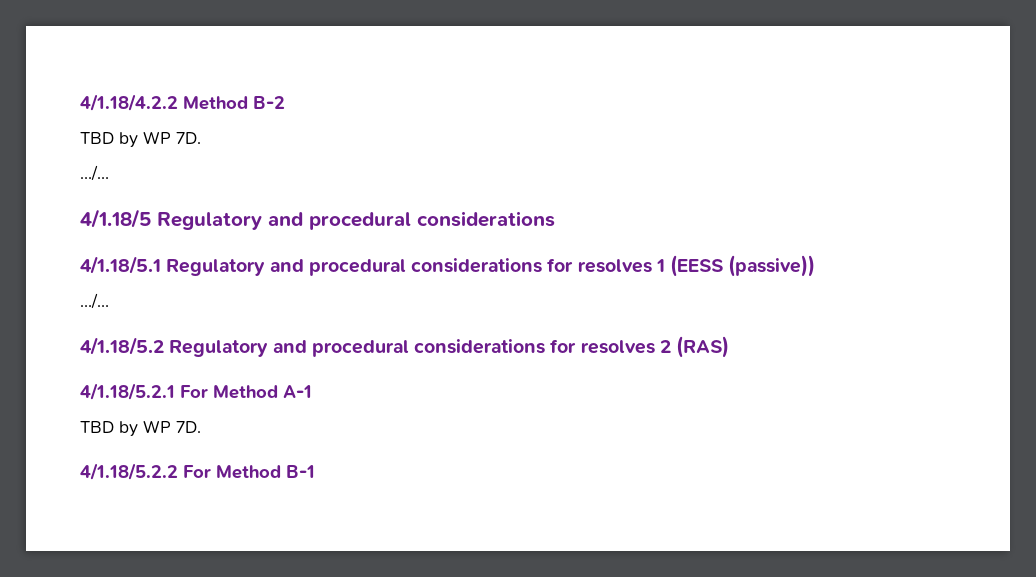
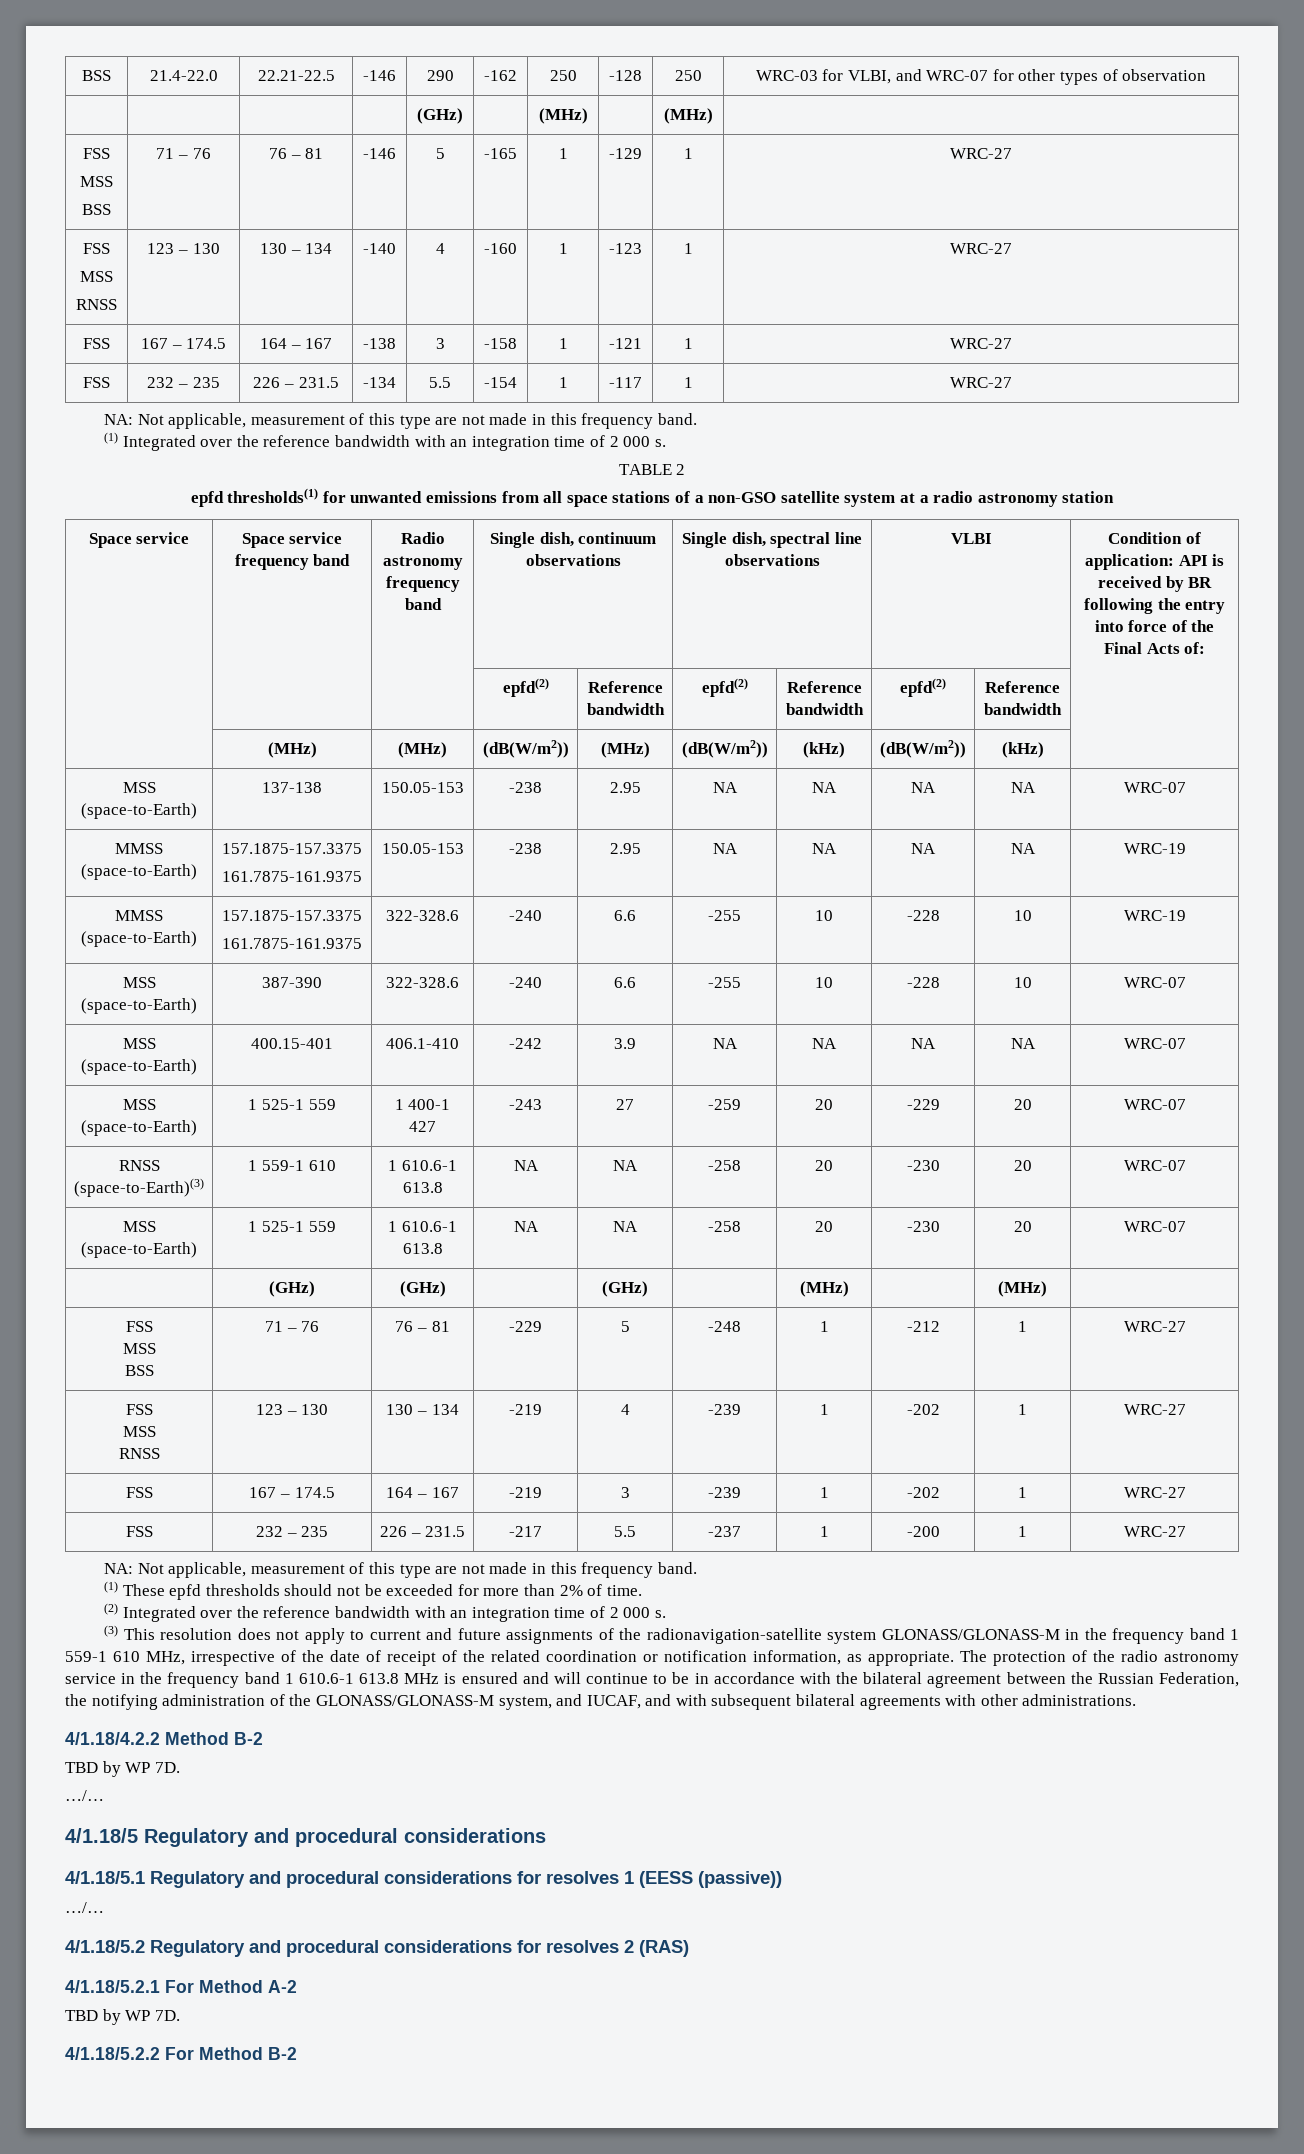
(80, 102) none -> [82,70,111,81] [149,70,218,81] [257,70,335,81] [363,70,396,81] [426,70,454,81] [484,70,517,81] [549,70,577,81] [609,70,642,81] [674,70,702,81] [755,69,1207,85] [417,108,463,124] [538,108,588,124] [663,108,713,124] [83,148,110,159] [80,176,113,187] [82,204,111,215] [156,148,211,159] [268,148,324,159] [363,148,396,159] [435,148,445,159] [484,148,517,159] [558,148,568,159] [609,148,642,159] [683,148,693,159] [950,148,1013,159] [83,243,110,254] [80,271,113,282] [76,299,117,310] [147,243,220,254] [259,243,333,254] [363,243,396,254] [435,243,445,254] [484,243,517,254] [558,243,568,254] [609,243,642,254] [683,243,693,254] [950,243,1013,254] [83,338,110,349] [140,338,227,349] [259,338,333,349] [363,338,396,349] [435,338,445,349] [484,338,517,349] [558,338,568,349] [609,338,642,349] [683,338,693,349] [950,338,1013,349] [83,377,110,388] [147,377,220,388] [253,377,339,388] [363,377,396,388] [429,377,451,388] [484,377,517,388] [558,377,568,388] [609,377,642,388] [683,377,693,388] [950,377,1013,388] [104,413,697,429] [104,432,666,451] [618,464,686,475] [190,488,1115,507] [88,532,190,548] [241,532,343,548] [234,554,351,570] [400,532,445,544] [382,556,463,570] [385,576,460,592] [404,598,442,610] [489,532,657,548] [525,554,621,566] [682,532,862,548] [724,554,820,566] [950,533,992,544] [1108,532,1201,544] [1084,554,1225,570] [1097,576,1213,592] [1083,598,1226,614] [1094,620,1215,632] [1103,642,1206,654] [502,678,549,697] [587,681,663,693] [586,703,665,715] [701,678,748,697] [786,681,862,693] [785,703,864,715] [900,678,946,697] [985,681,1060,693] [984,703,1062,715] [267,742,317,758] [398,742,447,758] [482,740,569,758] [600,742,650,758] [681,740,768,758] [803,742,845,758] [880,740,967,758] [1001,742,1044,758] [122,782,156,793] [81,803,197,819] [262,782,322,793] [381,782,464,793] [509,782,542,793] [609,782,641,793] [712,782,738,793] [812,782,837,793] [911,782,936,793] [1010,782,1036,793] [1123,782,1186,793] [115,843,163,854] [81,864,197,880] [222,843,362,854] [222,871,362,882] [381,843,464,854] [509,843,542,854] [609,843,641,854] [712,843,738,854] [812,843,837,854] [911,843,936,854] [1010,843,1036,854] [1123,843,1186,854] [115,910,163,921] [81,931,197,947] [222,910,362,921] [222,938,362,949] [386,910,459,921] [509,910,542,921] [614,910,636,921] [708,910,741,921] [815,910,833,921] [906,910,940,921] [1013,910,1032,921] [1123,910,1186,921] [122,977,156,988] [81,998,197,1014] [262,977,322,988] [386,977,459,988] [509,977,542,988] [614,977,636,988] [708,977,741,988] [815,977,833,988] [906,977,940,988] [1013,977,1032,988] [1123,977,1186,988] [122,1038,156,1049] [81,1059,197,1075] [251,1038,333,1049] [386,1038,459,1049] [509,1038,542,1049] [614,1038,636,1049] [712,1038,738,1049] [812,1038,837,1049] [911,1038,936,1049] [1010,1038,1036,1049] [1123,1038,1186,1049] [122,1099,156,1110] [81,1120,197,1136] [248,1099,336,1110] [394,1099,451,1110] [409,1121,436,1132] [509,1099,542,1110] [616,1099,634,1110] [708,1099,741,1110] [815,1099,833,1110] [906,1099,940,1110] [1013,1099,1032,1110] [1123,1099,1186,1110] [118,1160,160,1171] [74,1178,204,1197] [248,1160,336,1171] [388,1160,457,1171] [402,1182,443,1193] [513,1160,539,1171] [613,1160,638,1171] [708,1160,741,1171] [815,1160,833,1171] [906,1160,940,1171] [1013,1160,1032,1171] [1123,1160,1186,1171] [122,1221,156,1232] [81,1242,197,1258] [248,1221,336,1232] [388,1221,457,1232] [402,1243,443,1254] [513,1221,539,1232] [613,1221,638,1232] [708,1221,741,1232] [815,1221,833,1232] [906,1221,940,1232] [1013,1221,1032,1232] [1123,1221,1186,1232] [269,1281,315,1297] [399,1281,446,1297] [602,1281,648,1297] [799,1281,849,1297] [998,1281,1047,1297] [125,1321,153,1332] [122,1343,156,1354] [124,1365,154,1376] [264,1321,320,1332] [395,1321,450,1332] [509,1321,542,1332] [620,1321,630,1332] [708,1321,741,1332] [819,1321,829,1332] [906,1321,940,1332] [1018,1321,1027,1332] [1123,1321,1186,1332] [125,1404,153,1415] [122,1426,156,1437] [118,1448,160,1459] [255,1404,329,1415] [386,1404,459,1415] [509,1404,542,1415] [620,1404,630,1415] [708,1404,741,1415] [819,1404,829,1415] [906,1404,940,1415] [1018,1404,1027,1415] [1123,1404,1186,1415] [125,1487,153,1498] [249,1487,335,1498] [386,1487,459,1498] [509,1487,542,1498] [620,1487,630,1498] [708,1487,741,1498] [819,1487,829,1498] [906,1487,940,1498] [1018,1487,1027,1498] [1123,1487,1186,1498] [125,1526,153,1537] [255,1526,329,1537] [379,1526,466,1537] [509,1526,542,1537] [614,1526,636,1537] [708,1526,741,1537] [819,1526,829,1537] [906,1526,940,1537] [1018,1526,1027,1537] [1123,1526,1186,1537] [104,1562,697,1578] [104,1581,642,1600] [104,1603,666,1622] [104,1625,1240,1644] [65,1650,1239,1666] [65,1672,1239,1688] [65,1694,1137,1710] BSS | 21.4-22.0 | 22.21-22.5 | -146 | 290 | -162 | 250 | -128 | 250 | WRC-03 for VLBI, and WRC-07 for other types of observation // | | | | (GHz) | | (MHz) | | (MHz) | // FSS // MSS // BSS | 71 – 76 | 76 – 81 | -146 | 5 | -165 | 1 | -129 | 1 | WRC-27 // FSS // MSS // RNSS | 123 – 130 | 130 – 134 | -140 | 4 | -160 | 1 | -123 | 1 | WRC-27 // FSS | 167 – 174.5 | 164 – 167 | -138 | 3 | -158 | 1 | -121 | 1 | WRC-27 // FSS | 232 – 235 | 226 – 231.5 | -134 | 5.5 | -154 | 1 | -117 | 1 | WRC-27 // NA: Not applicable, measurement of this type are not made in this frequency band. // (1) Integrated over the reference bandwidth with an integration time of 2 000 s. // TABLE 2 // epfd thresholds(1) for unwanted emissions from all space stations of a non-GSO satellite system at a radio astronomy station // Space service | Space service frequency band | Radio astronomy frequency band | Single dish, continuum observations | Single dish, spectral line observations | VLBI | Condition of application: API is received by BR following the entry into force of the Final Acts of: // | | | epfd(2) | Reference bandwidth | epfd(2) | Reference bandwidth | epfd(2) | Reference bandwidth | // | (MHz) | (MHz) | (dB(W/m2)) | (MHz) | (dB(W/m2)) | (kHz) | (dB(W/m2)) | (kHz) | // MSS (space-to-Earth) | 137-138 | 150.05-153 | -238 | 2.95 | NA | NA | NA | NA | WRC-07 // MMSS (space-to-Earth) | 157.1875-157.3375 // 161.7875-161.9375 | 150.05-153 | -238 | 2.95 | NA | NA | NA | NA | WRC-19 // MMSS (space-to-Earth) | 157.1875-157.3375 // 161.7875-161.9375 | 322-328.6 | -240 | 6.6 | -255 | 10 | -228 | 10 | WRC-19 // MSS (space-to-Earth) | 387-390 | 322-328.6 | -240 | 6.6 | -255 | 10 | -228 | 10 | WRC-07 // MSS (space-to-Earth) | 400.15-401 | 406.1-410 | -242 | 3.9 | NA | NA | NA | NA | WRC-07 // MSS (space-to-Earth) | 1 525-1 559 | 1 400-1 427 | -243 | 27 | -259 | 20 | -229 | 20 | WRC-07 // RNSS (space-to-Earth)(3) | 1 559-1 610 | 1 610.6-1 613.8 | NA | NA | -258 | 20 | -230 | 20 | WRC-07 // MSS (space-to-Earth) | 1 525-1 559 | 1 610.6-1 613.8 | NA | NA | -258 | 20 | -230 | 20 | WRC-07 // | (GHz) | (GHz) | | (GHz) | | (MHz) | | (MHz) | // FSS // MSS // BSS | 71 – 76 | 76 – 81 | -229 | 5 | -248 | 1 | -212 | 1 | WRC-27 // FSS // MSS // RNSS | 123 – 130 | 130 – 134 | -219 | 4 | -239 | 1 | -202 | 1 | WRC-27 // FSS | 167 – 174.5 | 164 – 167 | -219 | 3 | -239 | 1 | -202 | 1 | WRC-27 // FSS | 232 – 235 | 226 – 231.5 | -217 | 5.5 | -237 | 1 | -200 | 1 | WRC-27 // NA: Not applicable, measurement of this type are not made in this frequency band. // (1) These epfd thresholds should not be exceeded for more than 2% of time. // (2) Integrated over the reference bandwidth with an integration time of 2 000 s. // (3) This resolution does not apply to current and future assignments of the radionavigation-satellite system GLONASS/GLONASS-M in the frequency band 1 559-1 610 MHz, irrespective of the date of receipt of the related coordination or notification information, as appropriate. The protection of the radio astronomy service in the frequency band 1 610.6-1 613.8 MHz is ensured and will continue to be in accordance with the bilateral agreement between the Russian Federation, the notifying administration of the GLONASS/GLONASS-M system, and IUCAF, and with subsequent bilateral agreements with other administrations. //
[283,385,312,398] A-1 -> [268,1980,297,1993] A-2
[286,465,315,478] B-1 -> [268,2047,297,2060] B-2

